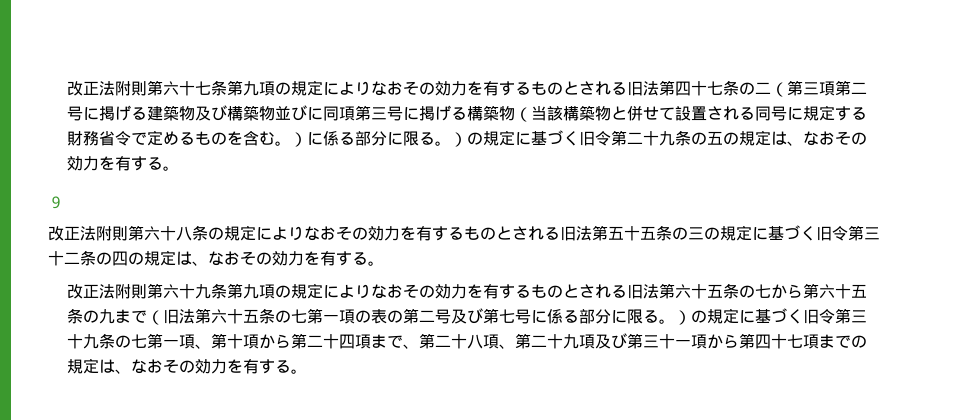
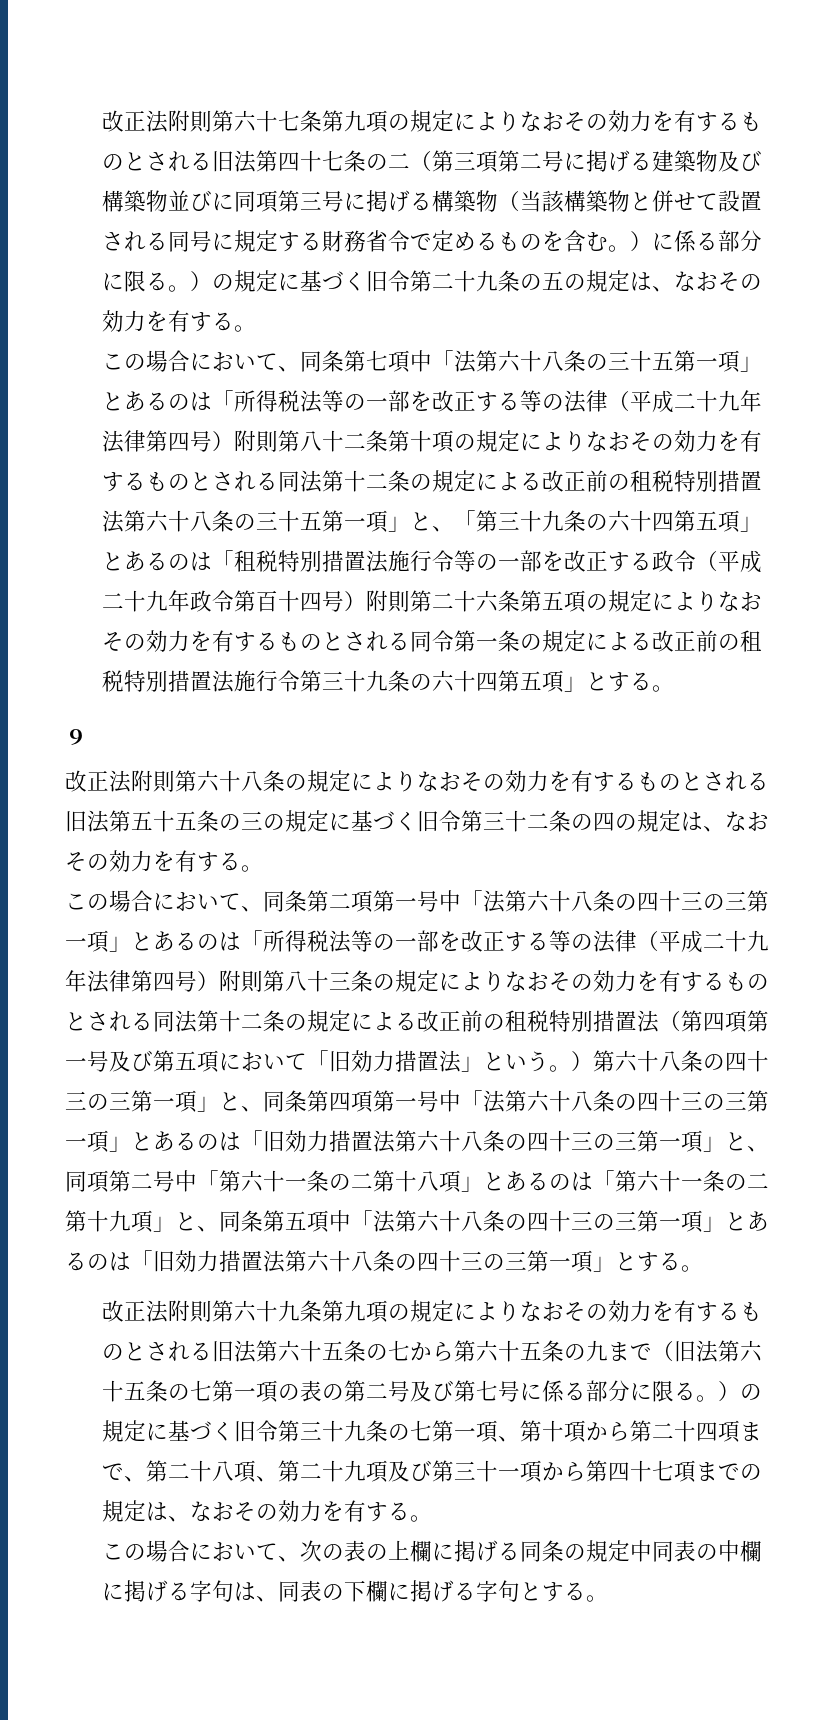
(180, 168) none -> [102,350,763,373] [102,390,763,413] [102,430,763,453] [102,470,763,493] [102,510,763,533] [102,550,763,573] [102,590,763,613] [102,630,763,652] [102,670,675,693] // この場合において、同条第七項中「法第六十八条の三十五第一項」とあるのは「所得税法等の一部を改正する等の法律（平成二十九年法律第四号）附則第八十二条第十項の規定によりなおその効力を有するものとされる同法第十二条の規定による改正前の租税特別措置法第六十八条の三十五第一項」と、「第三十九条の六十四第五項」とあるのは「租税特別措置法施行令等の一部を改正する政令（平成二十九年政令第百十四号）附則第二十六条第五項の規定によりなおその効力を有するものとされる同令第一条の規定による改正前の租税特別措置法施行令第三十九条の六十四第五項」とする。
(384, 263) none -> [65,890,769,913] [65,930,769,953] [65,970,769,993] [65,1010,769,1033] [65,1050,769,1073] [65,1090,769,1113] [65,1130,769,1153] [65,1170,769,1193] [65,1210,769,1233] [65,1250,703,1273] // この場合において、同条第二項第一号中「法第六十八条の四十三の三第一項」とあるのは「所得税法等の一部を改正する等の法律（平成二十九年法律第四号）附則第八十三条の規定によりなおその効力を有するものとされる同法第十二条の規定による改正前の租税特別措置法（第四項第一号及び第五項において「旧効力措置法」という。）第六十八条の四十三の三第一項」と、同条第四項第一号中「法第六十八条の四十三の三第一項」とあるのは「旧効力措置法第六十八条の四十三の三第一項」と、同項第二号中「第六十一条の二第十八項」とあるのは「第六十一条の二第十九項」と、同条第五項中「法第六十八条の四十三の三第一項」とあるのは「旧効力措置法第六十八条の四十三の三第一項」とする。
(308, 371) none -> [102,1540,763,1562] [102,1580,609,1602] // この場合において、次の表の上欄に掲げる同条の規定中同表の中欄に掲げる字句は、同表の下欄に掲げる字句とする。

